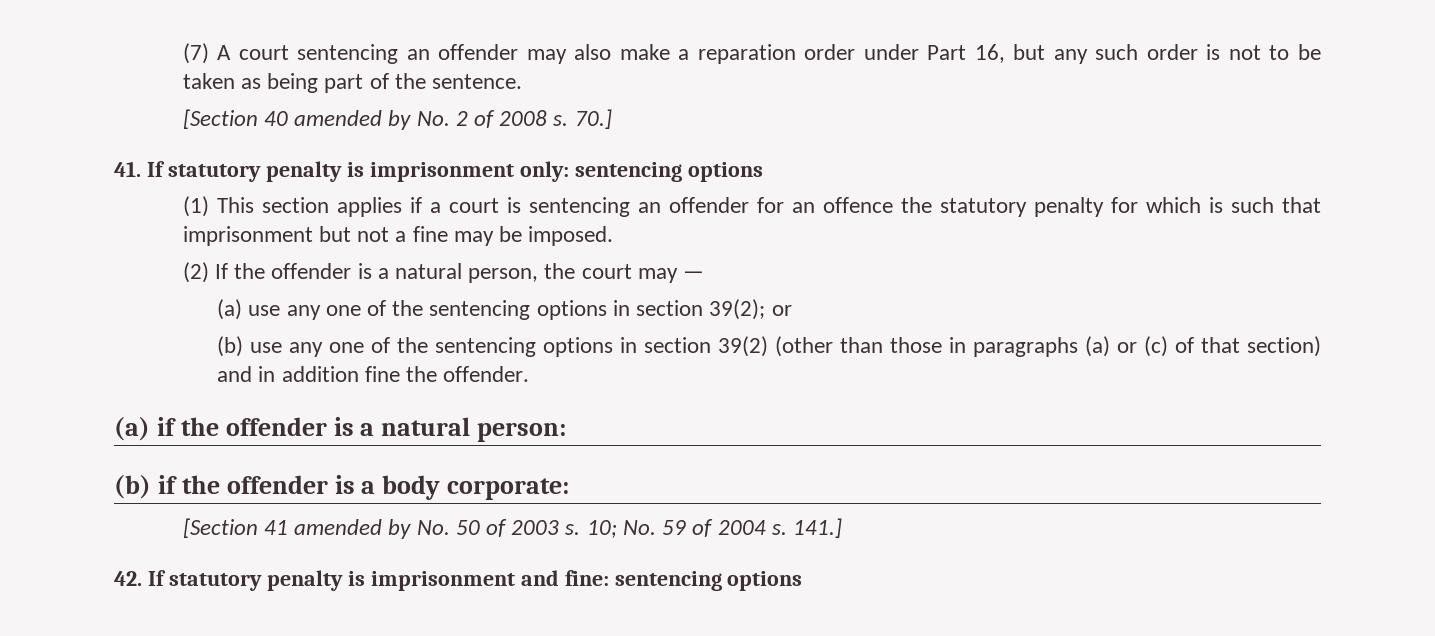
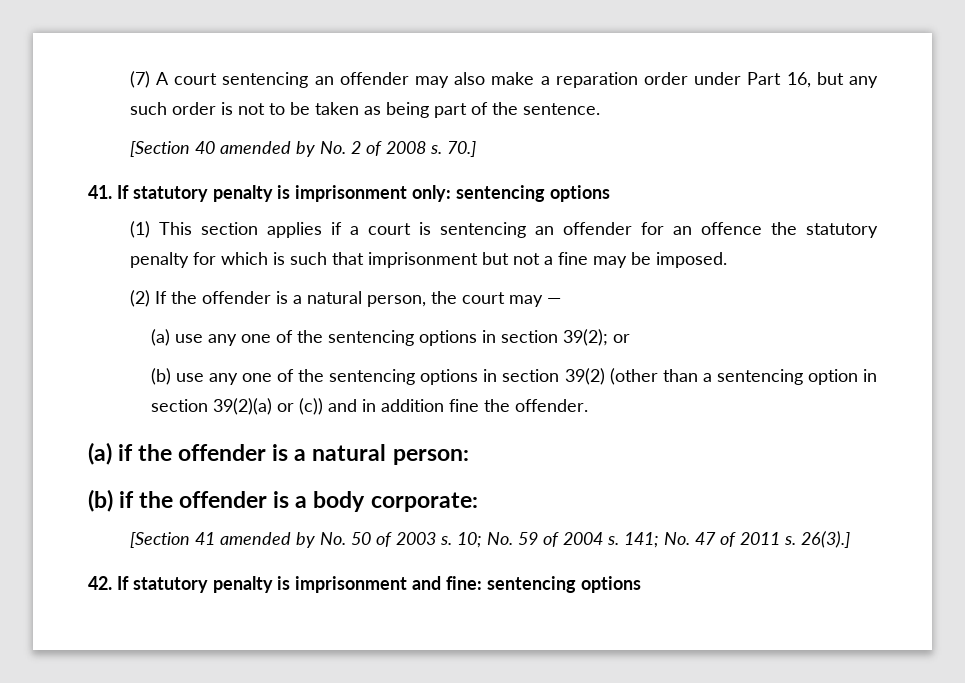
[890,336,1321,357] those in paragraphs (a) or (c) of that section) -> [702,369,878,385] [150,398,323,415] a sentencing option in section 39(2)(a) or (c))
[792,518,842,538] 141.] -> [623,531,850,548] 141; No. 47 of 2011 s. 26(3).]

